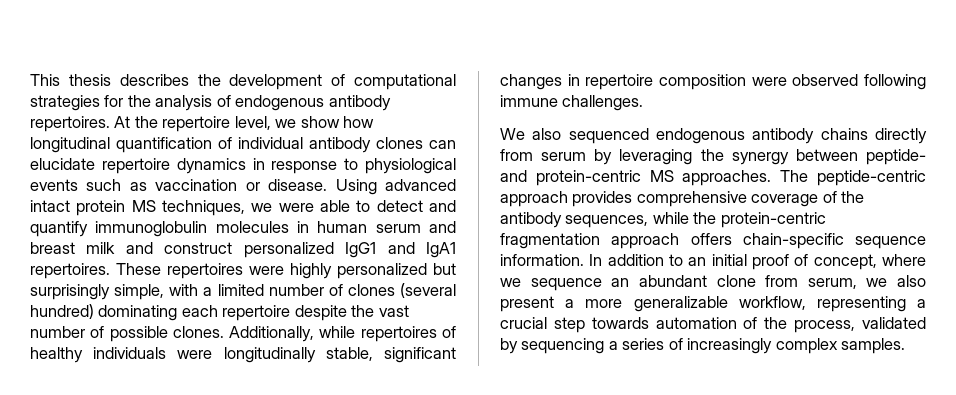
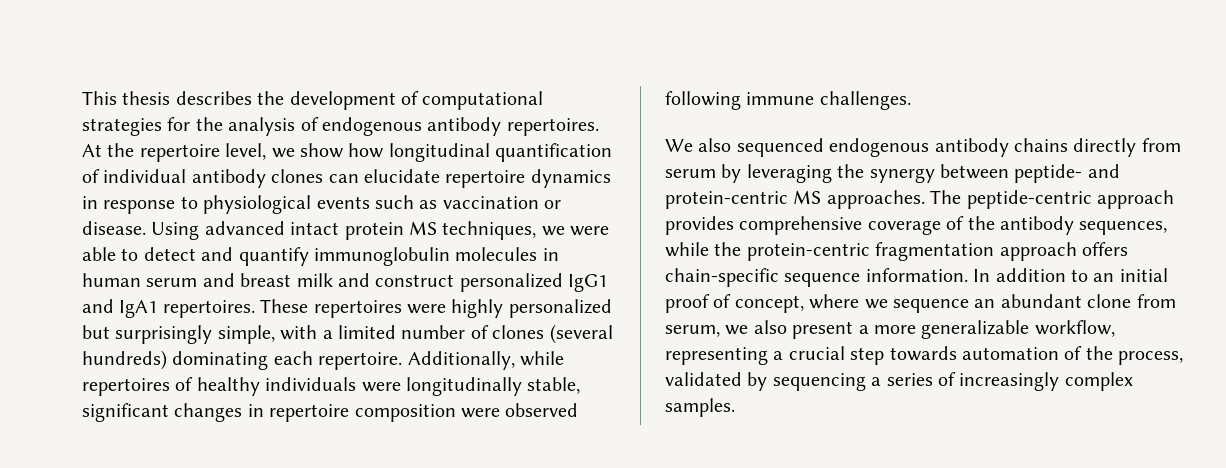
[30,304,94,319] hundred) -> [82,350,167,370] hundreds)
[222,305,409,321] [30,326,224,342] repertoire despite the vast number of possible clones. -> [318,352,403,370] repertoire.

